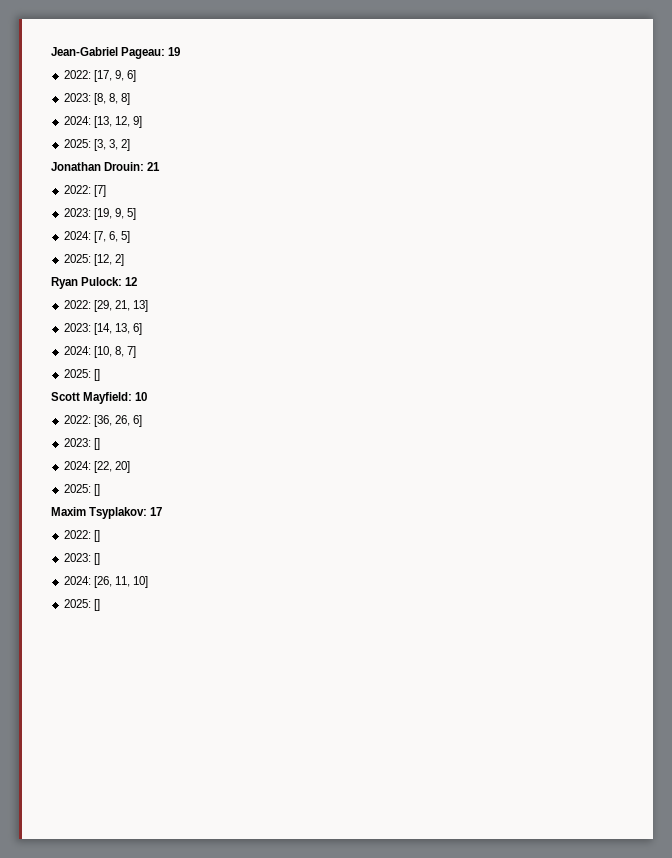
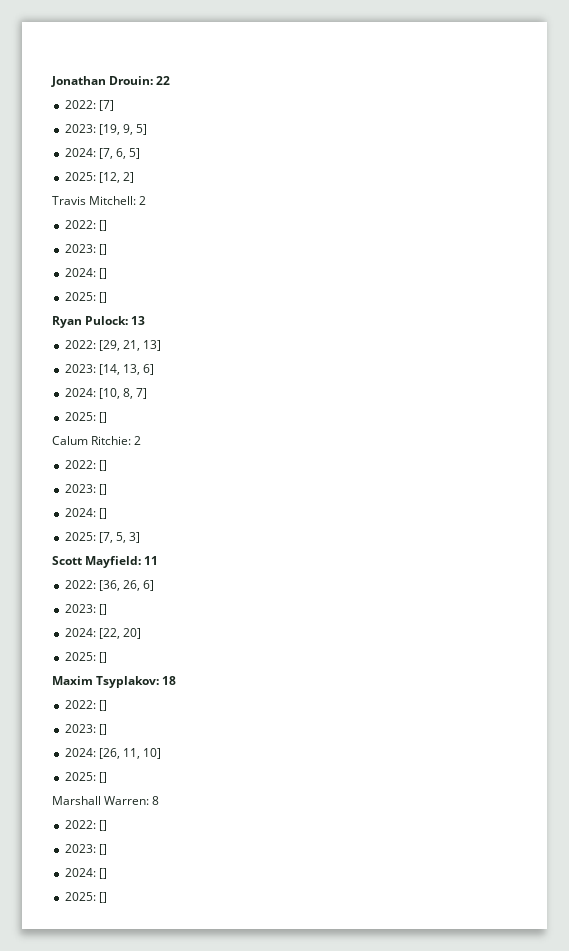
[51,47,181,59] [63,70,136,82] [63,93,130,105] [63,116,142,128] [63,139,130,151] Jean-Gabriel Pageau: 19 // 2022: [17, 9, 6] // 2023: [8, 8, 8] // 2024: [13, 12, 9] // 2025: [3, 3, 2] // -> (51, 81) none
[147,162,161,171] 21 -> [156,76,171,85] 22
(124, 260) none -> [52,196,147,205] [64,220,107,231] [64,244,107,255] [64,268,107,279] [64,292,107,303] // Travis Mitchell: 2 // 2022: [] // 2023: [] // 2024: [] // 2025: []
[125,277,138,286] 12 -> [131,316,146,325] 13
(100, 375) none -> [52,436,142,445] [64,460,107,471] [64,484,107,495] [64,508,107,519] [64,532,140,543] // Calum Ritchie: 2 // 2022: [] // 2023: [] // 2024: [] // 2025: [7, 5, 3]
[135,392,148,401] 10 -> [144,556,159,565] 11
[150,507,163,516] 17 -> [162,676,177,685] 18
(100, 605) none -> [52,796,160,805] [64,820,107,831] [64,844,107,855] [64,868,107,879] [64,892,107,903] // Marshall Warren: 8 // 2022: [] // 2023: [] // 2024: [] // 2025: []

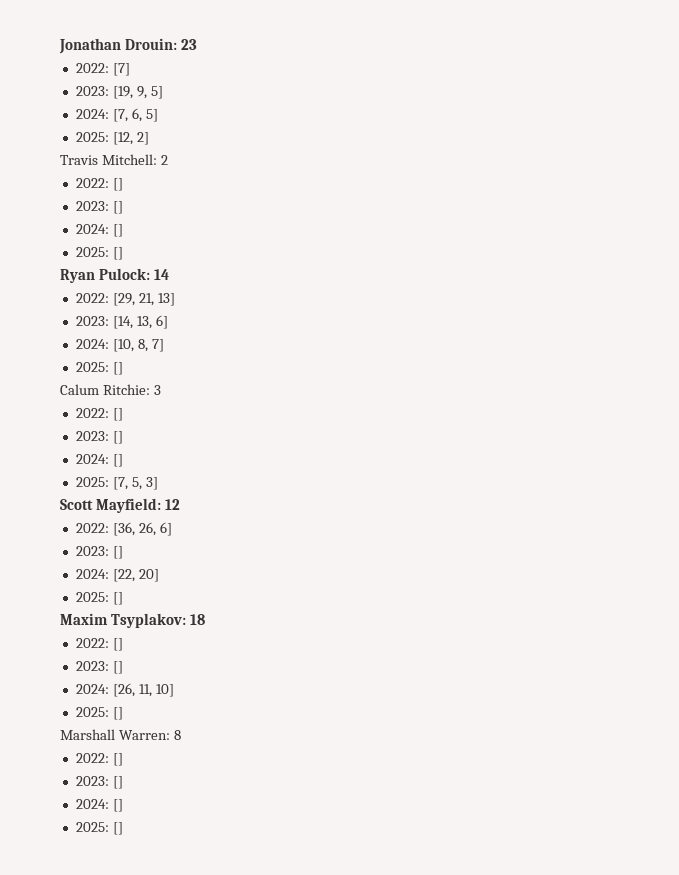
[156,76,171,85] 22 -> [180,39,197,50] 23
[131,316,146,325] 13 -> [153,269,169,280] 14
[134,436,142,445] 2 -> [153,385,161,395] 3
[144,556,159,565] 11 -> [164,499,180,510] 12

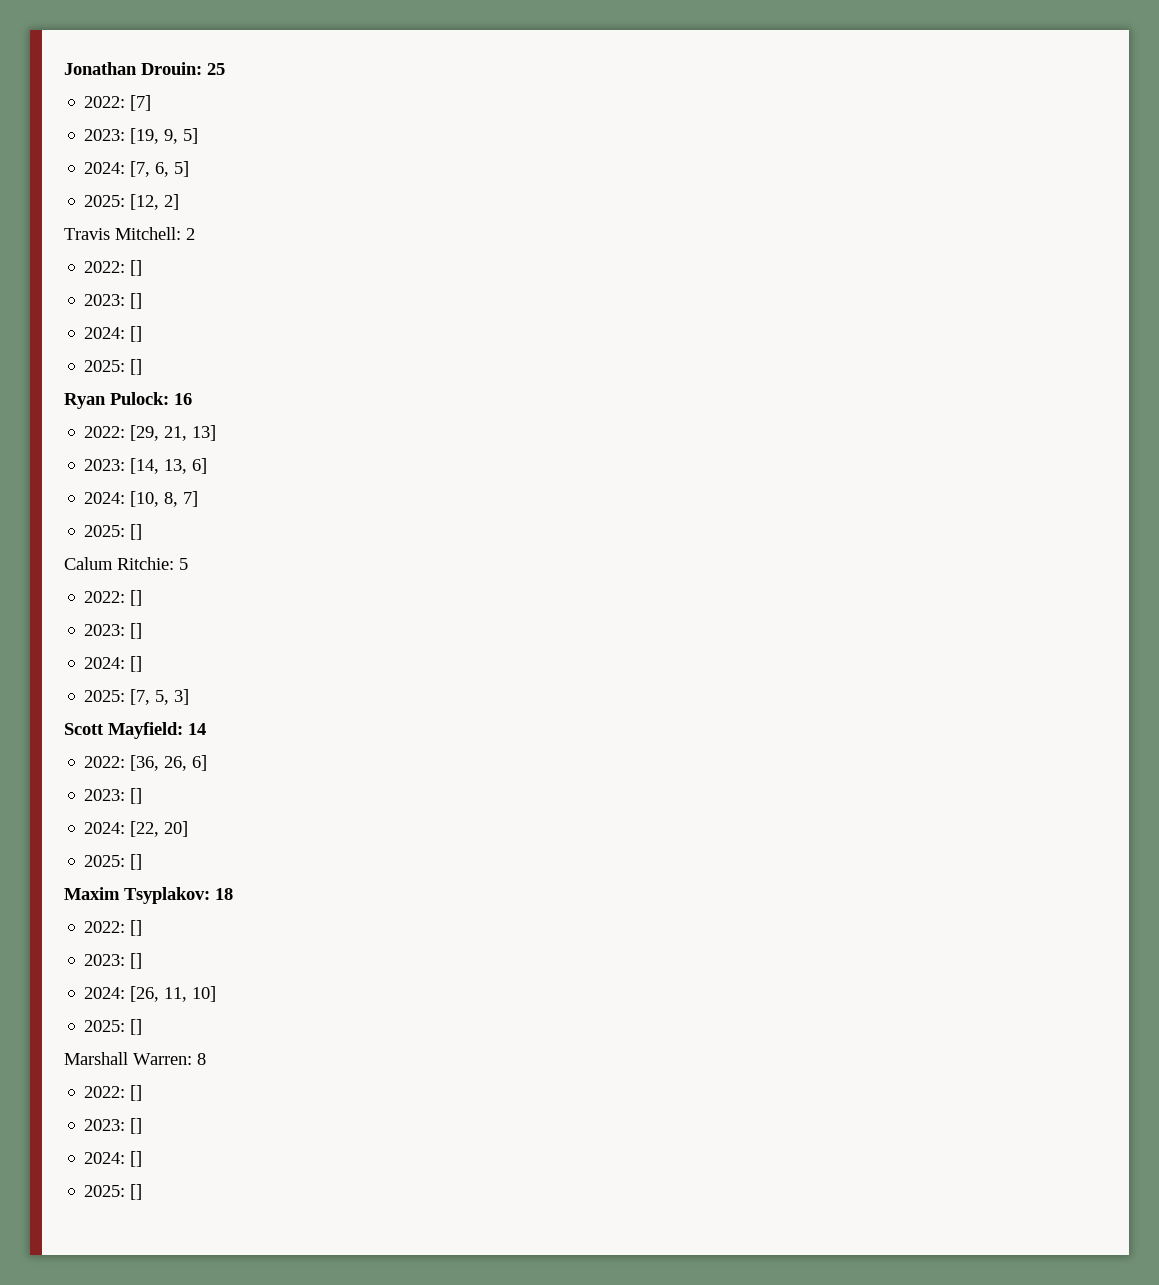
[180,39,197,50] 23 -> [207,63,225,75] 25
[153,269,169,280] 14 -> [174,393,192,405] 16
[153,385,161,395] 3 -> [179,558,188,570] 5
[164,499,180,510] 12 -> [188,723,206,735] 14

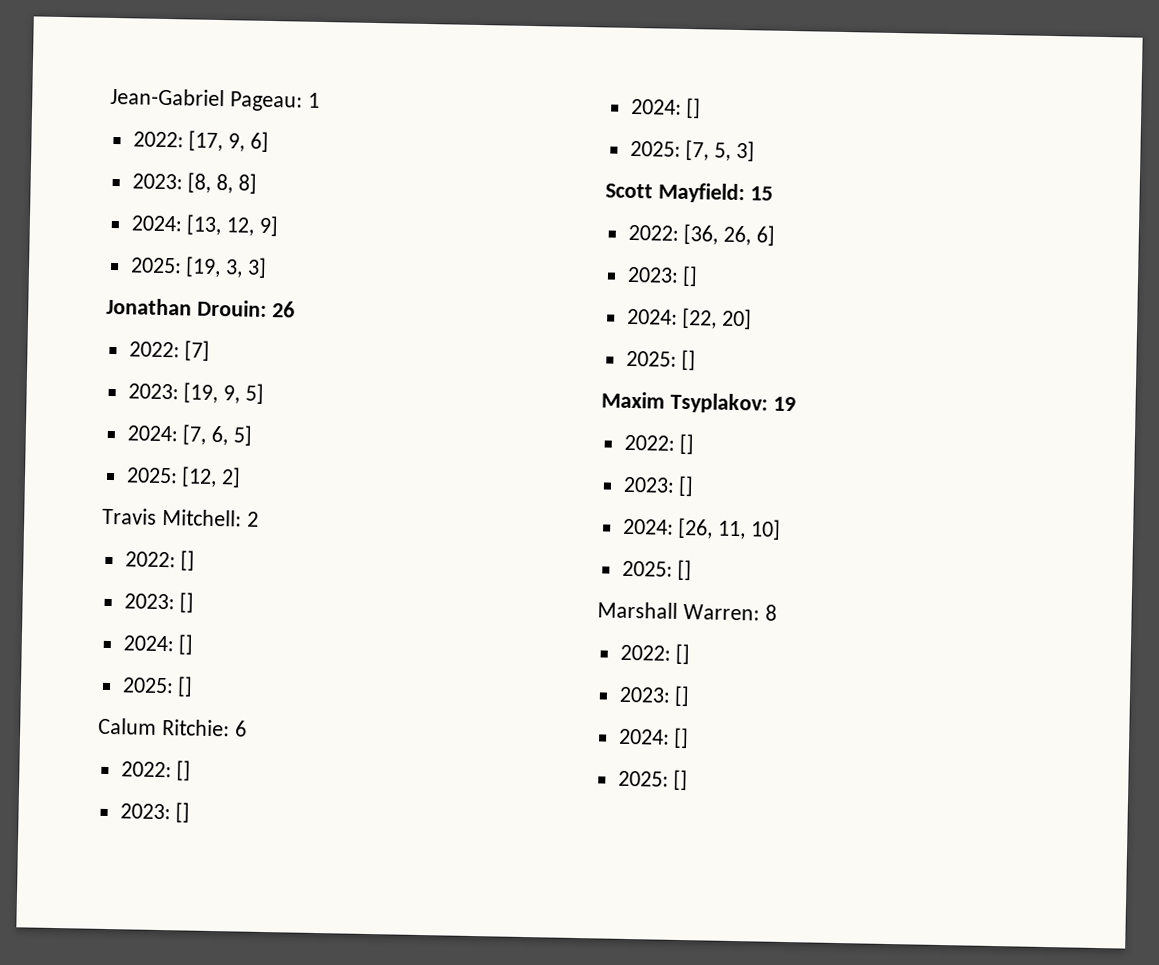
(64, 68) none -> [110,87,320,112] [132,130,270,152] [131,172,258,194] [130,214,280,237] [129,256,268,278] Jean-Gabriel Pageau: 1 // 2022: [17, 9, 6] // 2023: [8, 8, 8] // 2024: [13, 12, 9] // 2025: [19, 3, 3] //
[207,63,225,75] 25 -> [271,301,295,318] 26
[64,392,192,409] [84,425,217,441] [84,458,208,474] [84,491,199,507] [84,524,143,540] // Ryan Pulock: 16 // 2022: [29, 21, 13] // 2023: [14, 13, 6] // 2024: [10, 8, 7] // 2025: [] -> (194, 686) none
[179,558,188,570] 5 -> [234,720,247,737] 6
[188,723,206,735] 14 -> [749,186,773,201] 15
[215,888,233,900] 18 -> [772,396,796,412] 19

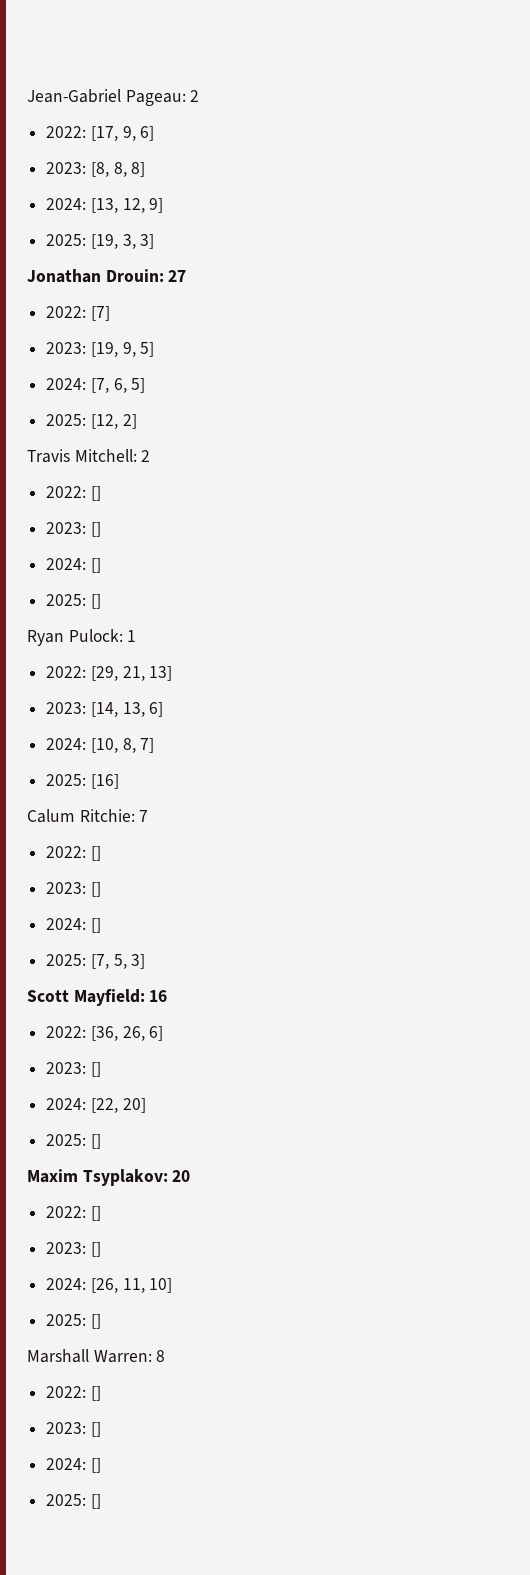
[307,92,320,108] 1 -> [190,90,200,102] 2
[271,301,295,318] 26 -> [168,270,187,282] 27
(194, 686) none -> [27,629,137,646] [46,666,173,681] [46,702,164,717] [46,738,155,753] [46,774,119,789] // Ryan Pulock: 1 // 2022: [29, 21, 13] // 2023: [14, 13, 6] // 2024: [10, 8, 7] // 2025: [16]
[234,720,247,737] 6 -> [139,810,149,822] 7
[749,186,773,201] 15 -> [149,990,168,1002] 16
[772,396,796,412] 19 -> [172,1170,191,1182] 20

